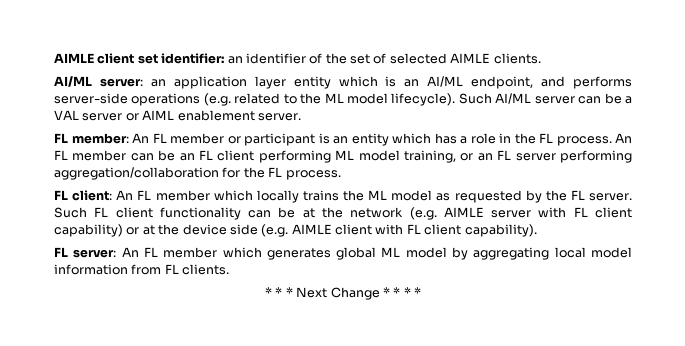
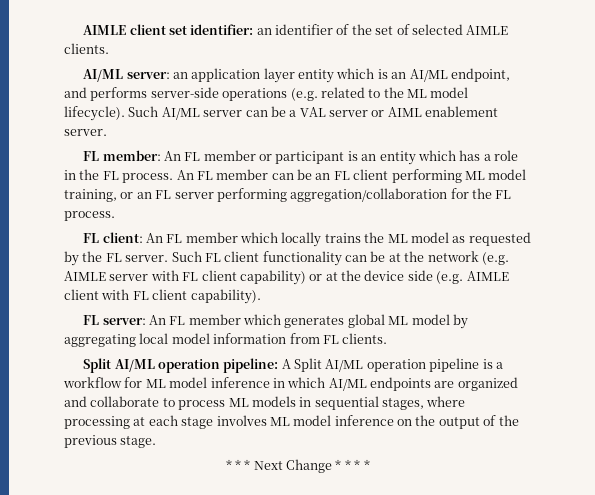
(230, 269) none -> [83,358,503,373] [63,377,518,391] [64,396,466,410] [64,415,519,429] [64,435,157,448] // Split AI/ML operation pipeline: A Split AI/ML operation pipeline is a workflow for ML model inference in which AI/ML endpoints are organized and collaborate to process ML models in sequential stages, where processing at each stage involves ML model inference on the output of the previous stage.

